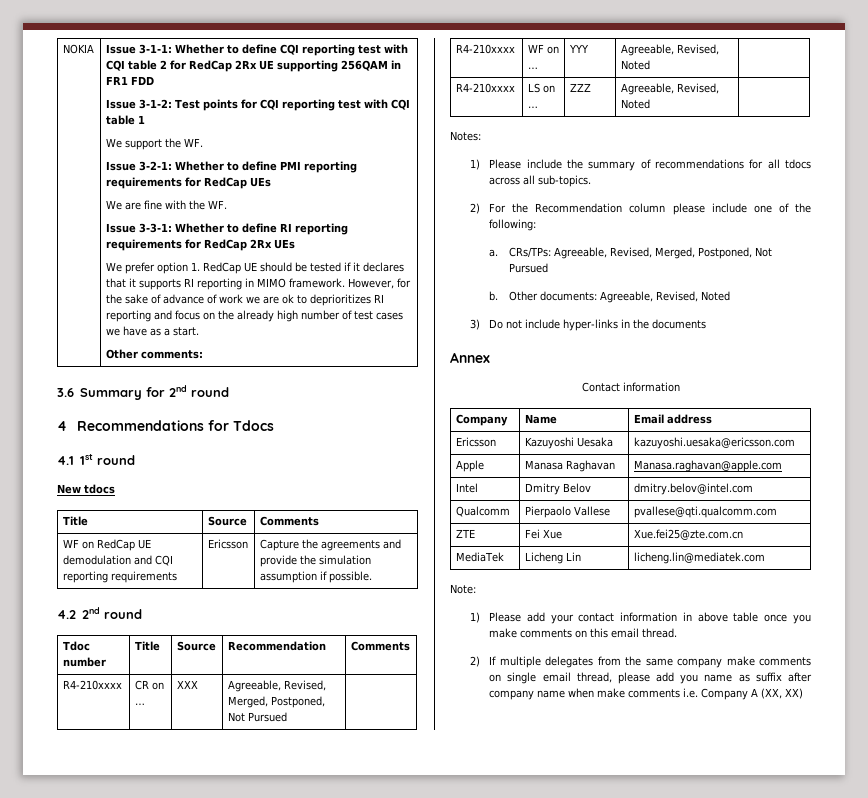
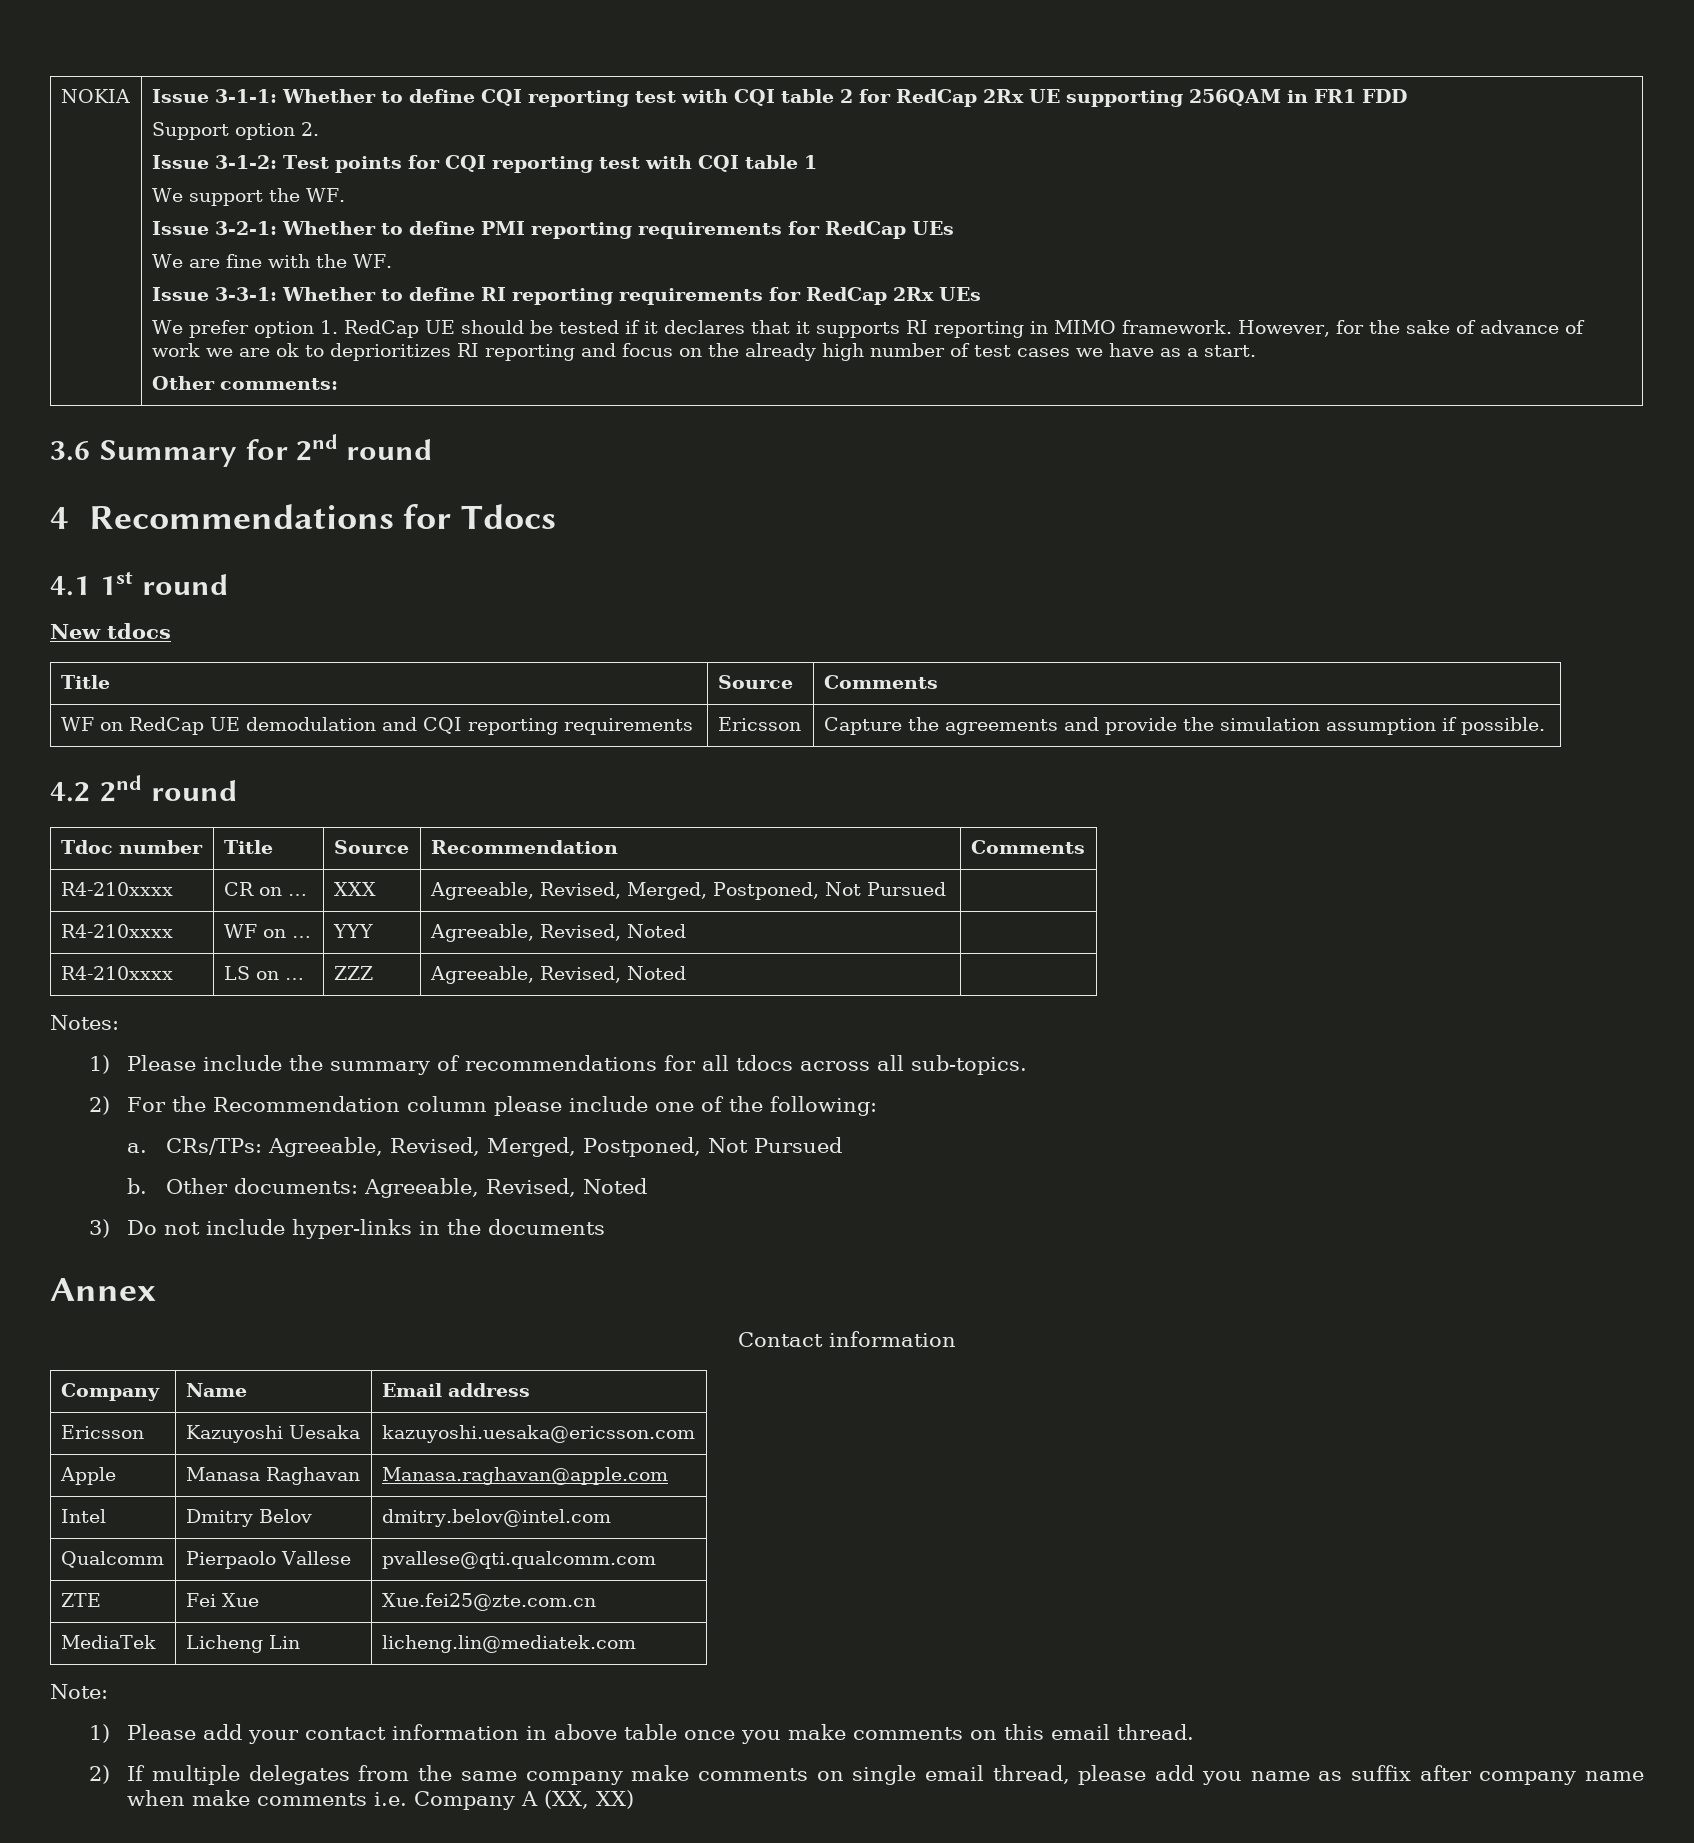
(154, 80) none -> [151,122,319,140] // Support option 2.

